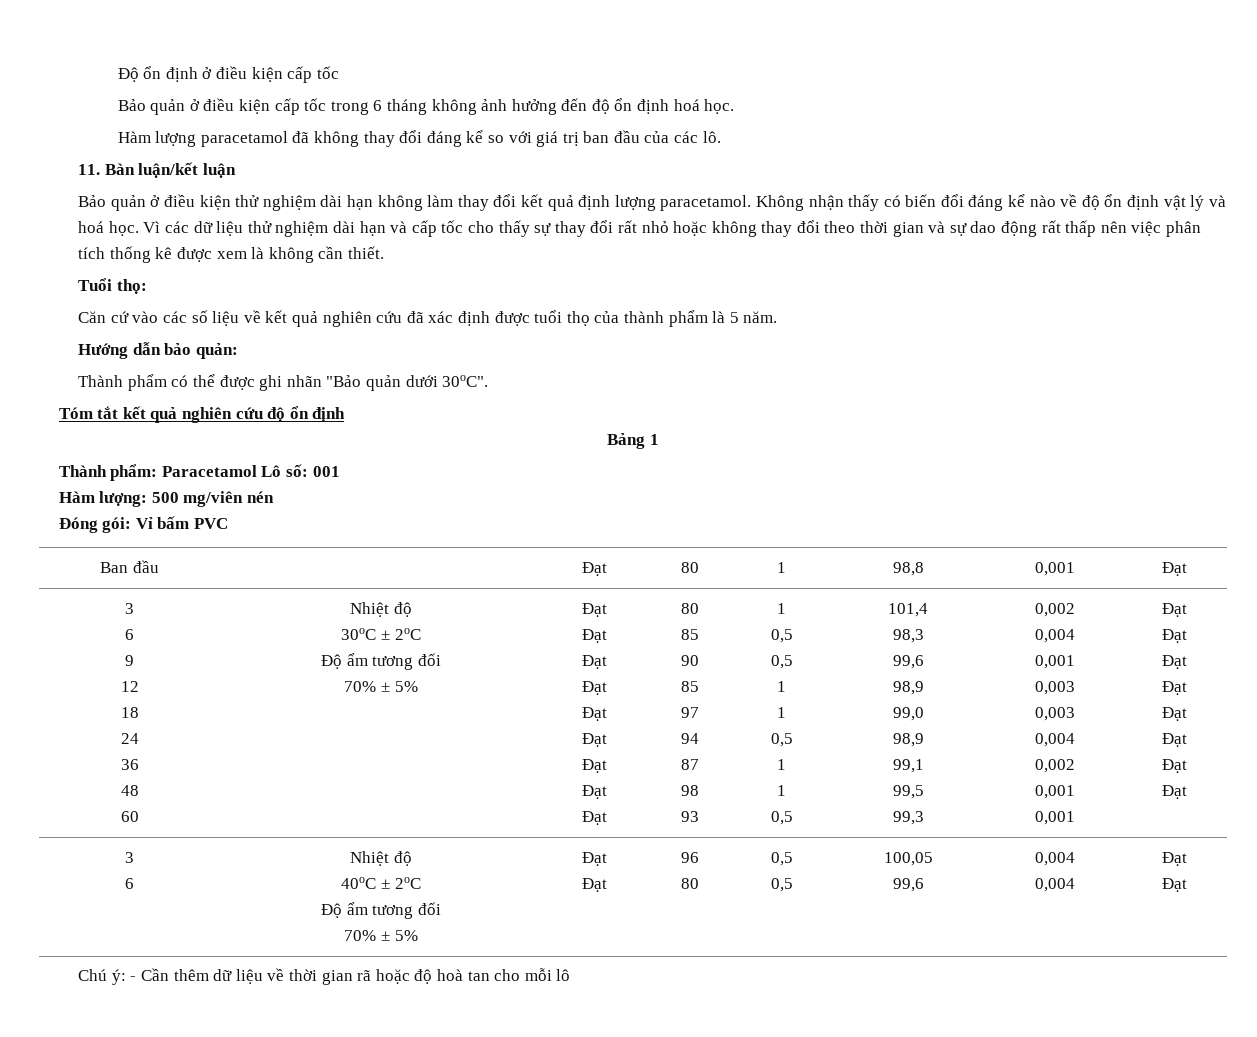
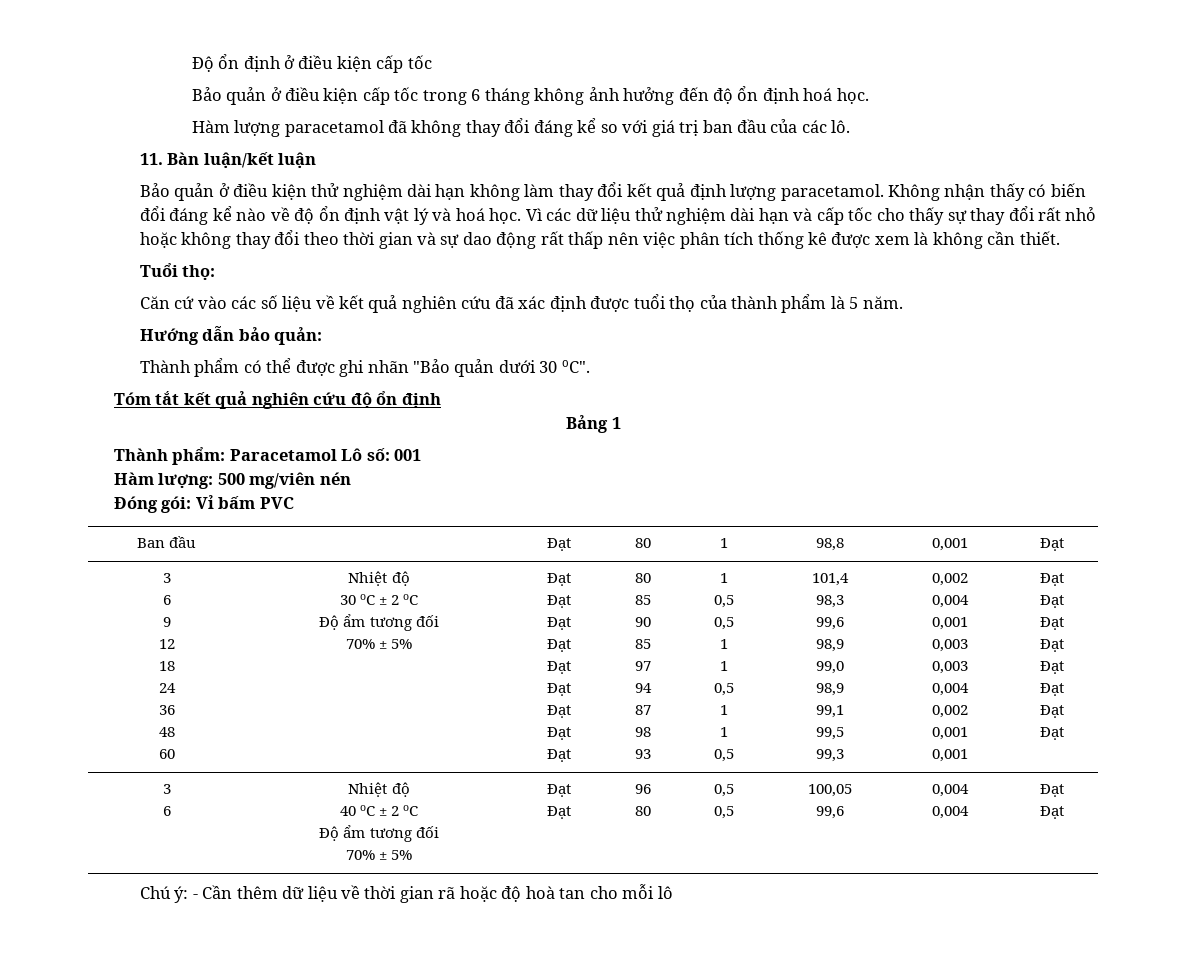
[442,375,489,387] 30oC". -> [539,360,590,373] 30 oC".
[341,628,421,640] 30oC ± 2oC -> [339,594,419,605] 30 oC ± 2 oC
[341,877,421,889] 40oC ± 2oC -> [339,805,419,816] 40 oC ± 2 oC

